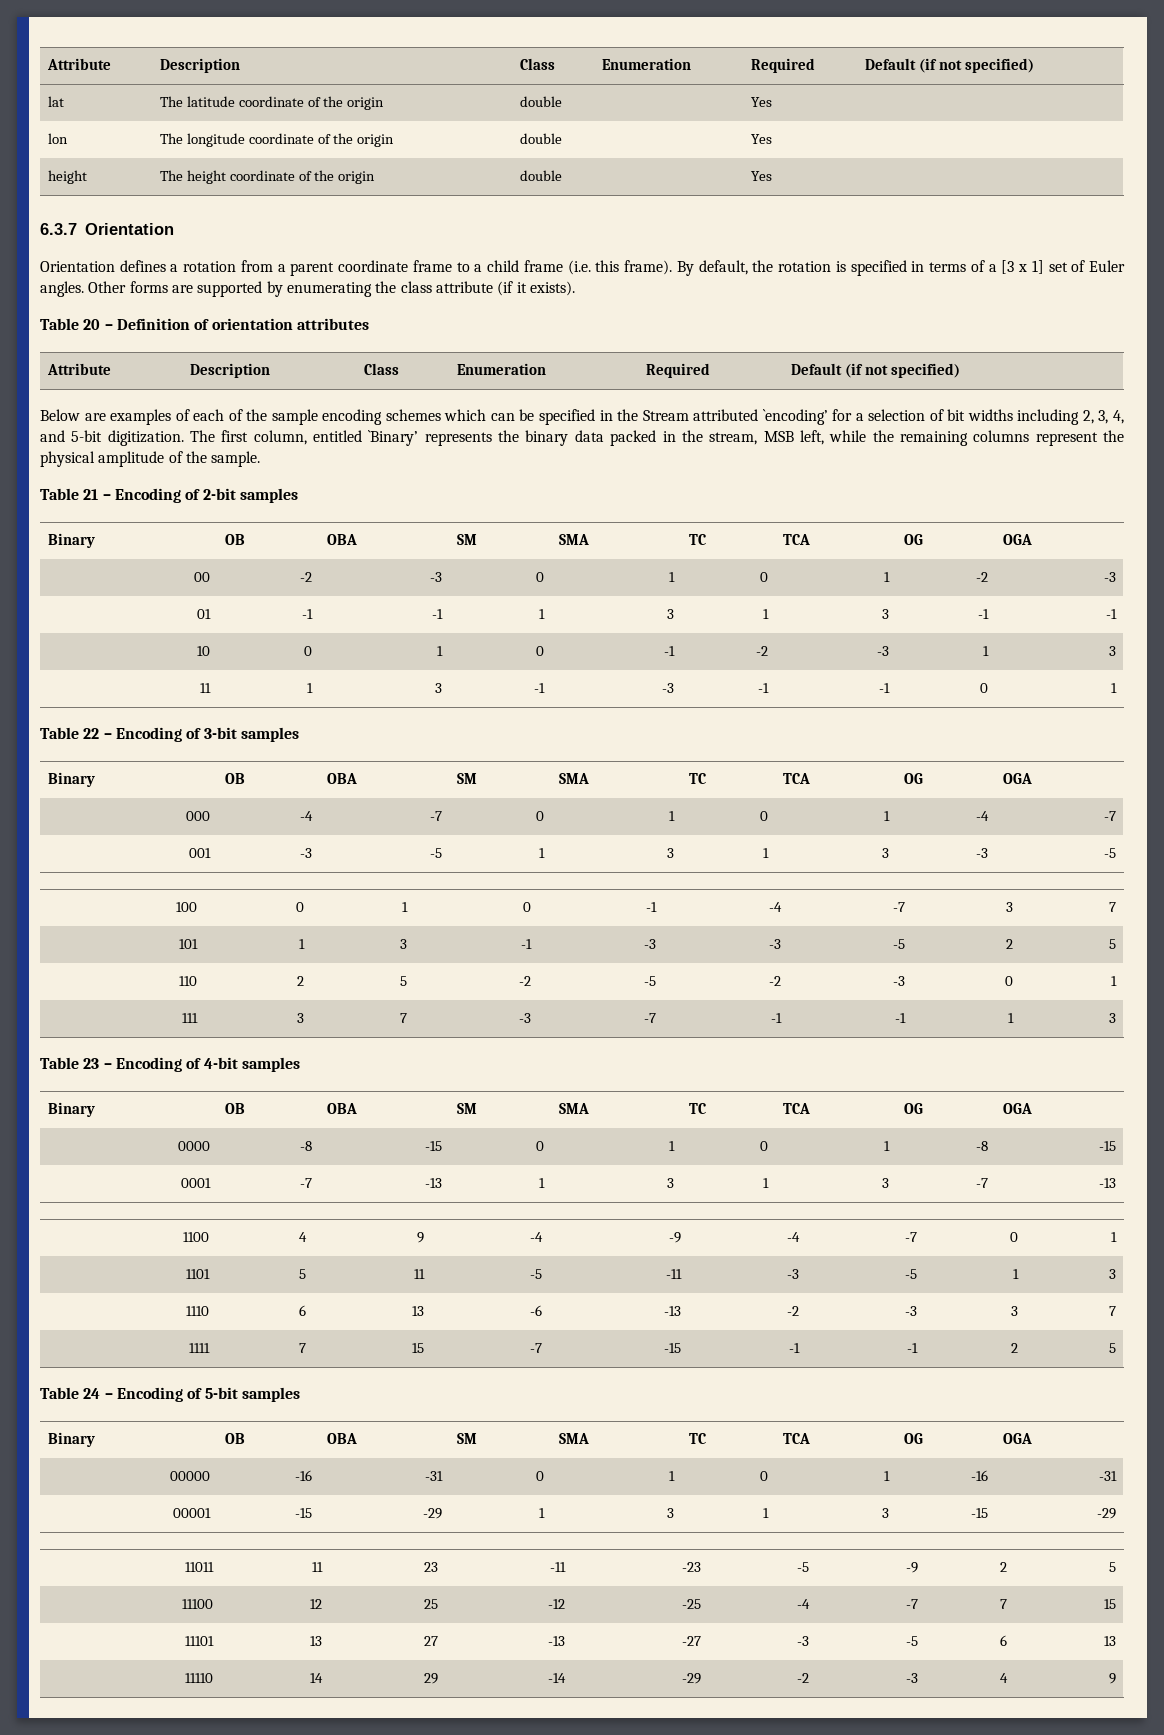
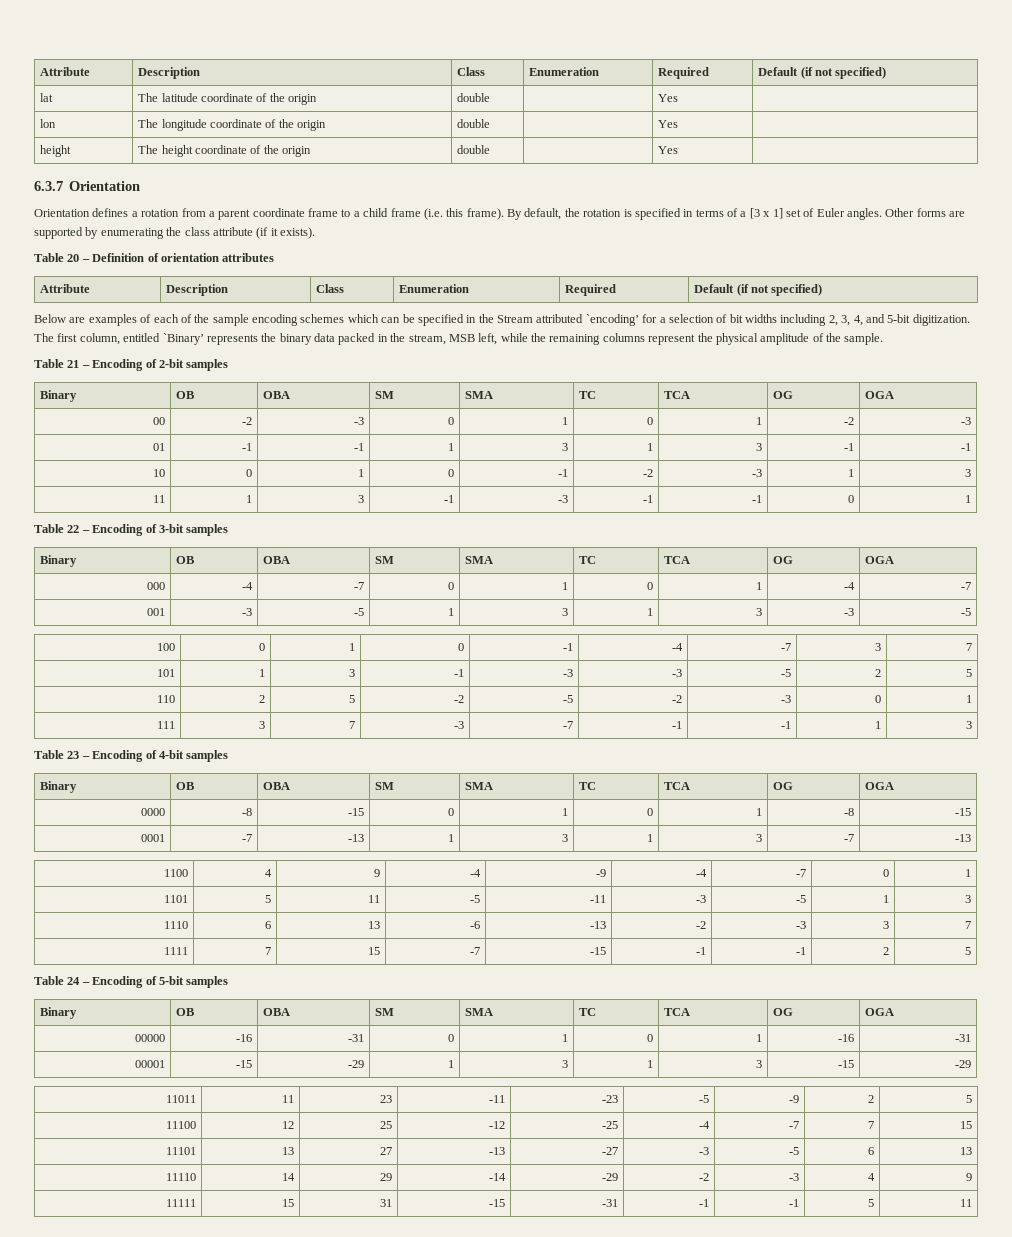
(1117, 1678) none -> [165,1199,196,1207] [281,1199,294,1207] [379,1199,392,1207] [488,1199,505,1207] [601,1199,618,1207] [698,1199,709,1207] [788,1199,799,1207] [867,1199,874,1207] [959,1199,972,1207] // 11111 | 15 | 31 | -15 | -31 | -1 | -1 | 5 | 11

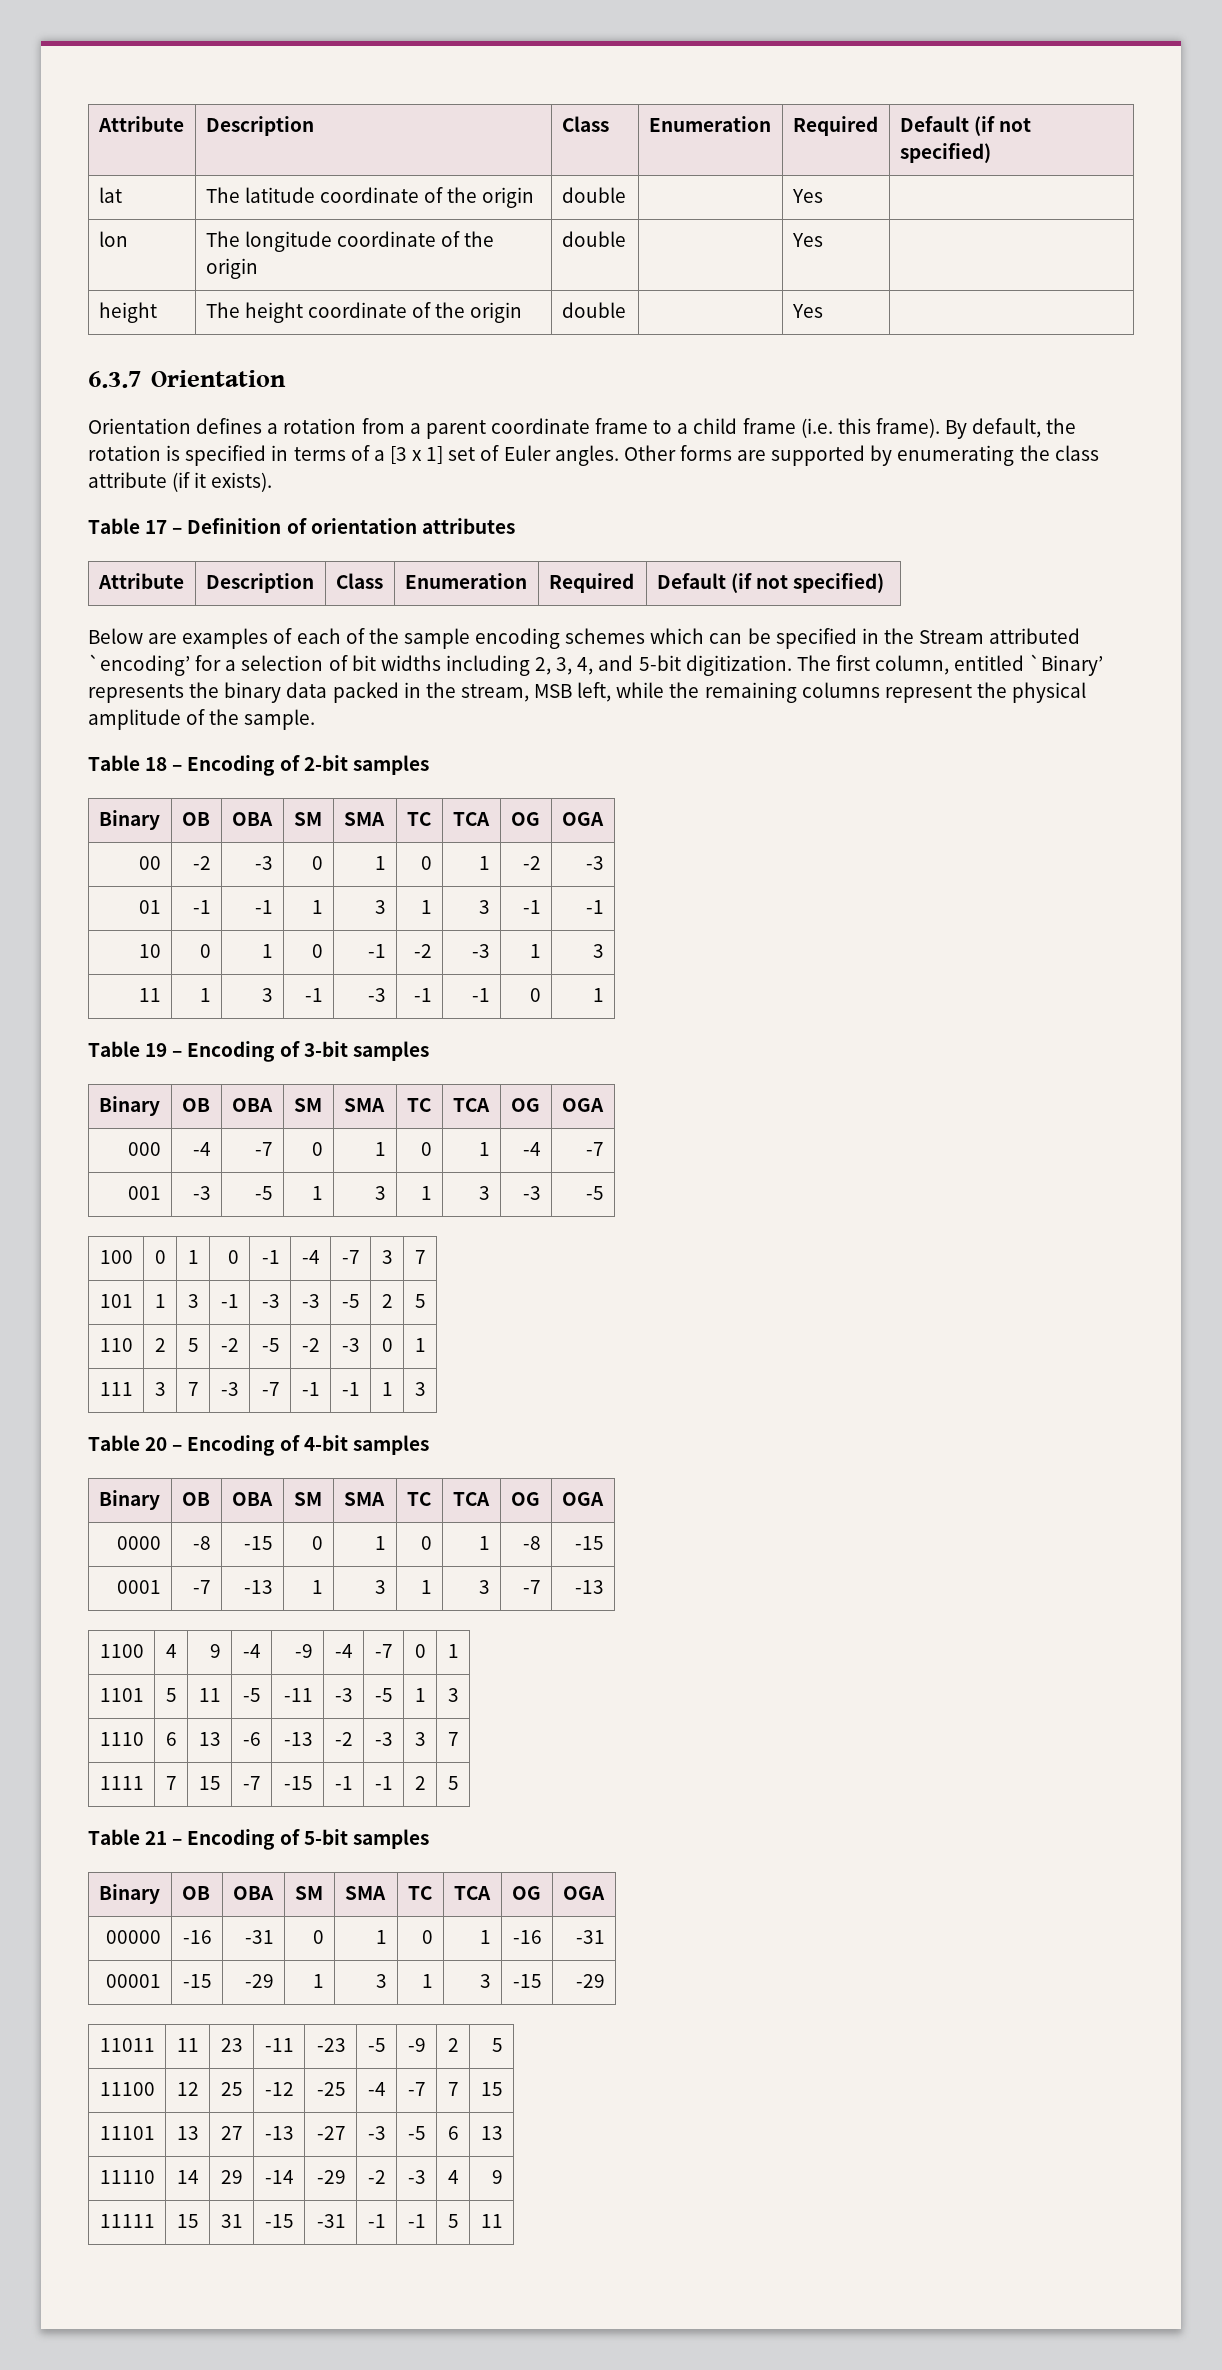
[67,254,80,262] 20 -> [145,520,168,534] 17
[67,360,80,368] 21 -> [145,757,168,771] 18
[67,525,80,533] 22 -> [145,1043,168,1057] 19
[67,751,80,759] 23 -> [145,1437,168,1451] 20
[67,977,81,985] 24 -> [145,1831,168,1845] 21

